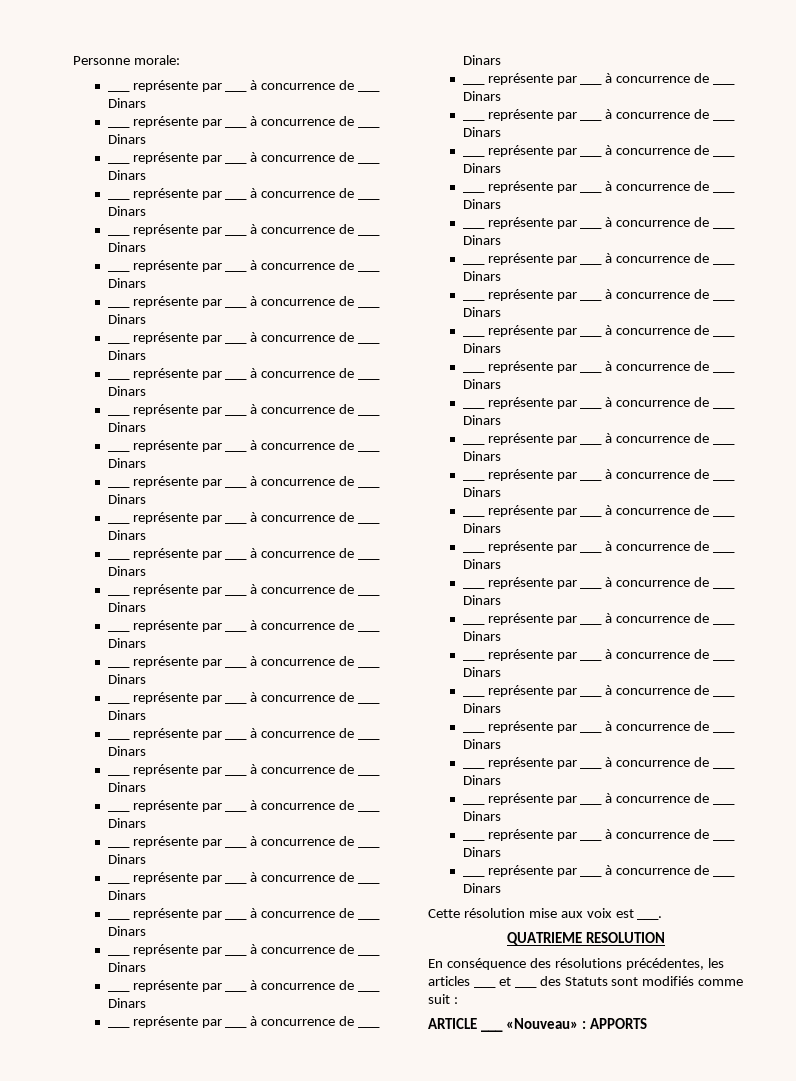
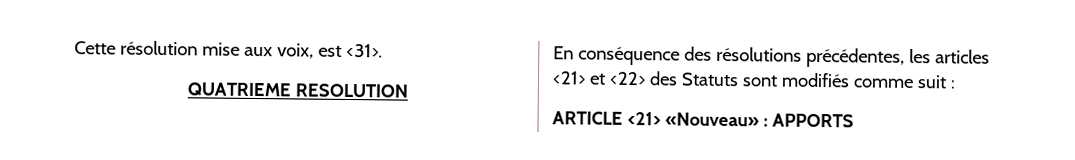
[73,55,180,65] [107,80,248,92] [250,80,355,90] [358,90,381,92] [107,98,146,108] [107,116,248,128] [250,116,355,126] [358,126,381,128] [107,134,146,144] [107,152,248,164] [250,152,355,162] [358,162,381,164] [107,170,146,180] [107,188,248,200] [250,188,355,198] [358,198,381,200] [107,206,146,216] [107,224,248,236] [250,224,355,234] [358,234,381,236] [107,242,146,252] [107,260,248,272] [250,260,355,270] [358,270,381,272] [107,278,146,288] [107,296,248,308] [250,296,355,306] [358,306,381,308] [107,314,146,324] [107,332,248,344] [250,332,355,342] [358,342,381,344] [107,350,146,360] [107,368,248,380] [250,368,355,378] [358,378,381,380] [107,386,146,396] [107,404,248,416] [250,404,355,414] [358,414,381,416] [107,422,146,432] [107,440,248,452] [250,440,355,450] [358,450,381,452] [107,458,146,468] [107,476,248,488] [250,476,355,486] [358,486,381,488] [107,494,146,504] [107,512,248,524] [250,512,355,522] [358,522,381,524] [107,530,146,540] [107,548,248,560] [250,548,355,558] [358,558,381,560] [107,566,146,576] [107,584,248,596] [250,584,355,594] [358,594,381,596] [107,602,146,612] [107,620,248,632] [250,620,355,630] [358,630,381,632] [107,638,146,648] [107,656,248,668] [250,656,355,666] [358,666,381,668] [107,674,146,684] [107,692,248,704] [250,692,355,702] [358,702,381,704] [107,710,146,720] [107,728,248,740] [250,728,355,738] [358,738,381,740] [107,746,146,756] [107,764,248,776] [250,764,355,774] [358,774,381,776] [107,782,146,792] [107,800,248,812] [250,800,355,810] [358,810,381,812] [107,818,146,828] [107,836,248,848] [250,836,355,846] [358,846,381,848] [107,854,146,864] [107,872,248,884] [250,872,355,882] [358,882,381,884] [107,890,146,900] [107,908,248,920] [250,908,355,918] [358,918,381,920] [107,926,146,936] [107,944,248,956] [250,944,355,954] [358,954,381,956] [107,962,146,972] [107,980,248,992] [250,980,355,990] [358,990,381,992] [107,998,146,1008] [107,1016,248,1028] [250,1016,355,1026] [358,1026,381,1028] [462,55,501,65] [462,73,603,85] [605,73,710,83] [713,83,736,85] [462,91,501,101] [462,109,603,121] [605,109,710,119] [713,119,736,121] [462,127,501,137] [462,145,603,157] [605,145,710,155] [713,155,736,157] [462,163,501,173] [462,181,603,193] [605,181,710,191] [713,191,736,193] [462,199,501,209] [462,217,603,229] [605,217,710,227] [713,227,736,229] [462,235,501,245] [462,253,603,265] [605,253,710,263] [713,263,736,265] [462,271,501,281] [462,289,603,301] [605,289,710,299] [713,299,736,301] [462,307,501,317] [462,325,603,337] [605,325,710,335] [713,335,736,337] [462,343,501,353] [462,361,603,373] [605,361,710,371] [713,371,736,373] [462,379,501,389] [462,397,603,409] [605,397,710,407] [713,407,736,409] [462,415,501,425] [462,433,603,445] [605,433,710,443] [713,443,736,445] [462,451,501,461] [462,469,603,481] [605,469,710,479] [713,479,736,481] [462,487,501,497] [462,505,603,517] [605,505,710,515] [713,515,736,517] [462,523,501,533] [462,541,603,553] [605,541,710,551] [713,551,736,553] [462,559,501,569] [462,577,603,589] [605,577,710,587] [713,587,736,589] [462,595,501,605] [462,613,603,625] [605,613,710,623] [713,623,736,625] [462,631,501,641] [462,649,603,661] [605,649,710,659] [713,659,736,661] [462,667,501,677] [462,685,603,697] [605,685,710,695] [713,695,736,697] [462,703,501,713] [462,721,603,733] [605,721,710,731] [713,731,736,733] [462,739,501,749] [462,757,603,769] [605,757,710,767] [713,767,736,769] [462,775,501,785] [462,793,603,805] [605,793,710,803] [713,803,736,805] [462,811,501,821] [462,829,603,841] [605,829,710,839] [713,839,736,841] [462,847,501,857] [462,865,603,877] [605,865,710,875] [713,875,736,877] [462,883,501,893] Personne morale: // ___ représente par ___ à concurrence de ___ Dinars // ___ représente par ___ à concurrence de ___ Dinars // ___ représente par ___ à concurrence de ___ Dinars // ___ représente par ___ à concurrence de ___ Dinars // ___ représente par ___ à concurrence de ___ Dinars // ___ représente par ___ à concurrence de ___ Dinars // ___ représente par ___ à concurrence de ___ Dinars // ___ représente par ___ à concurrence de ___ Dinars // ___ représente par ___ à concurrence de ___ Dinars // ___ représente par ___ à concurrence de ___ Dinars // ___ représente par ___ à concurrence de ___ Dinars // ___ représente par ___ à concurrence de ___ Dinars // ___ représente par ___ à concurrence de ___ Dinars // ___ représente par ___ à concurrence de ___ Dinars // ___ représente par ___ à concurrence de ___ Dinars // ___ représente par ___ à concurrence de ___ Dinars // ___ représente par ___ à concurrence de ___ Dinars // ___ représente par ___ à concurrence de ___ Dinars // ___ représente par ___ à concurrence de ___ Dinars // ___ représente par ___ à concurrence de ___ Dinars // ___ représente par ___ à concurrence de ___ Dinars // ___ représente par ___ à concurrence de ___ Dinars // ___ représente par ___ à concurrence de ___ Dinars // ___ représente par ___ à concurrence de ___ Dinars // ___ représente par ___ à concurrence de ___ Dinars // ___ représente par ___ à concurrence de ___ Dinars // ___ représente par ___ à concurrence de ___ Dinars // ___ représente par ___ à concurrence de ___ Dinars // ___ représente par ___ à concurrence de ___ Dinars // ___ représente par ___ à concurrence de ___ Dinars // ___ représente par ___ à concurrence de ___ Dinars // ___ représente par ___ à concurrence de ___ Dinars // ___ représente par ___ à concurrence de ___ Dinars // ___ représente par ___ à concurrence de ___ Dinars // ___ représente par ___ à concurrence de ___ Dinars // ___ représente par ___ à concurrence de ___ Dinars // ___ représente par ___ à concurrence de ___ Dinars // ___ représente par ___ à concurrence de ___ Dinars // ___ représente par ___ à concurrence de ___ Dinars // ___ représente par ___ à concurrence de ___ Dinars // ___ représente par ___ à concurrence de ___ Dinars // ___ représente par ___ à concurrence de ___ Dinars // ___ représente par ___ à concurrence de ___ Dinars // ___ représente par ___ à concurrence de ___ Dinars // ___ représente par ___ à concurrence de ___ Dinars // ___ représente par ___ à concurrence de ___ Dinars // ___ représente par ___ à concurrence de ___ Dinars // ___ représente par ___ à concurrence de ___ Dinars // ___ représente par ___ à concurrence de ___ Dinars // ___ représente par ___ à concurrence de ___ Dinars // -> (74, 48) none
[586,908,663,920] voix est ___. -> [276,43,383,59] voix, est <31>.
[473,986,496,988] [498,977,511,986] [514,986,537,988] ___ et ___ -> [552,71,646,86] <21> et <22>
[480,1029,503,1032] ___ -> [626,111,661,126] <21>

